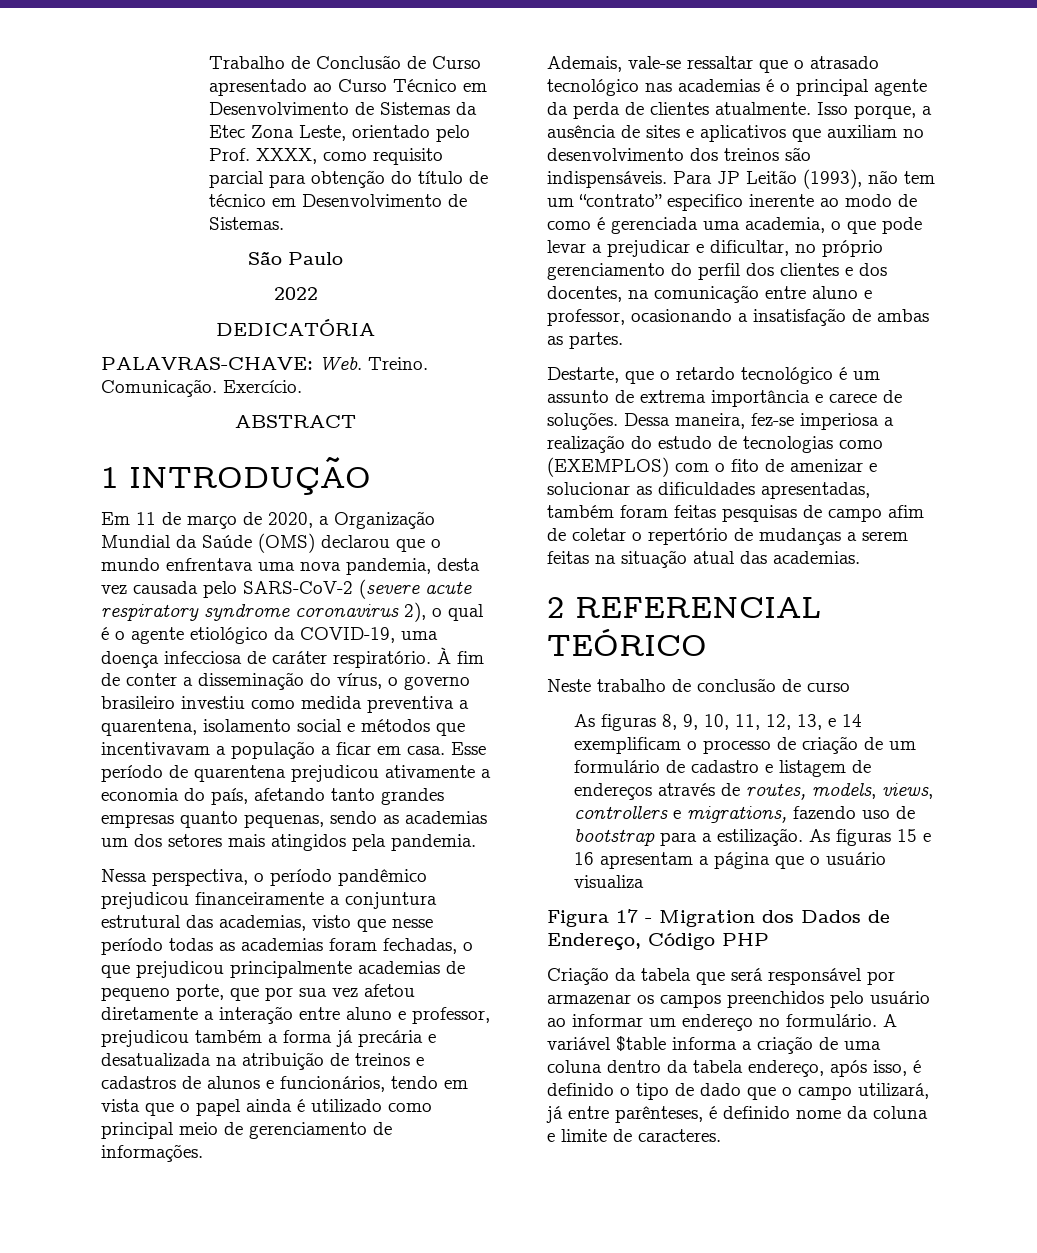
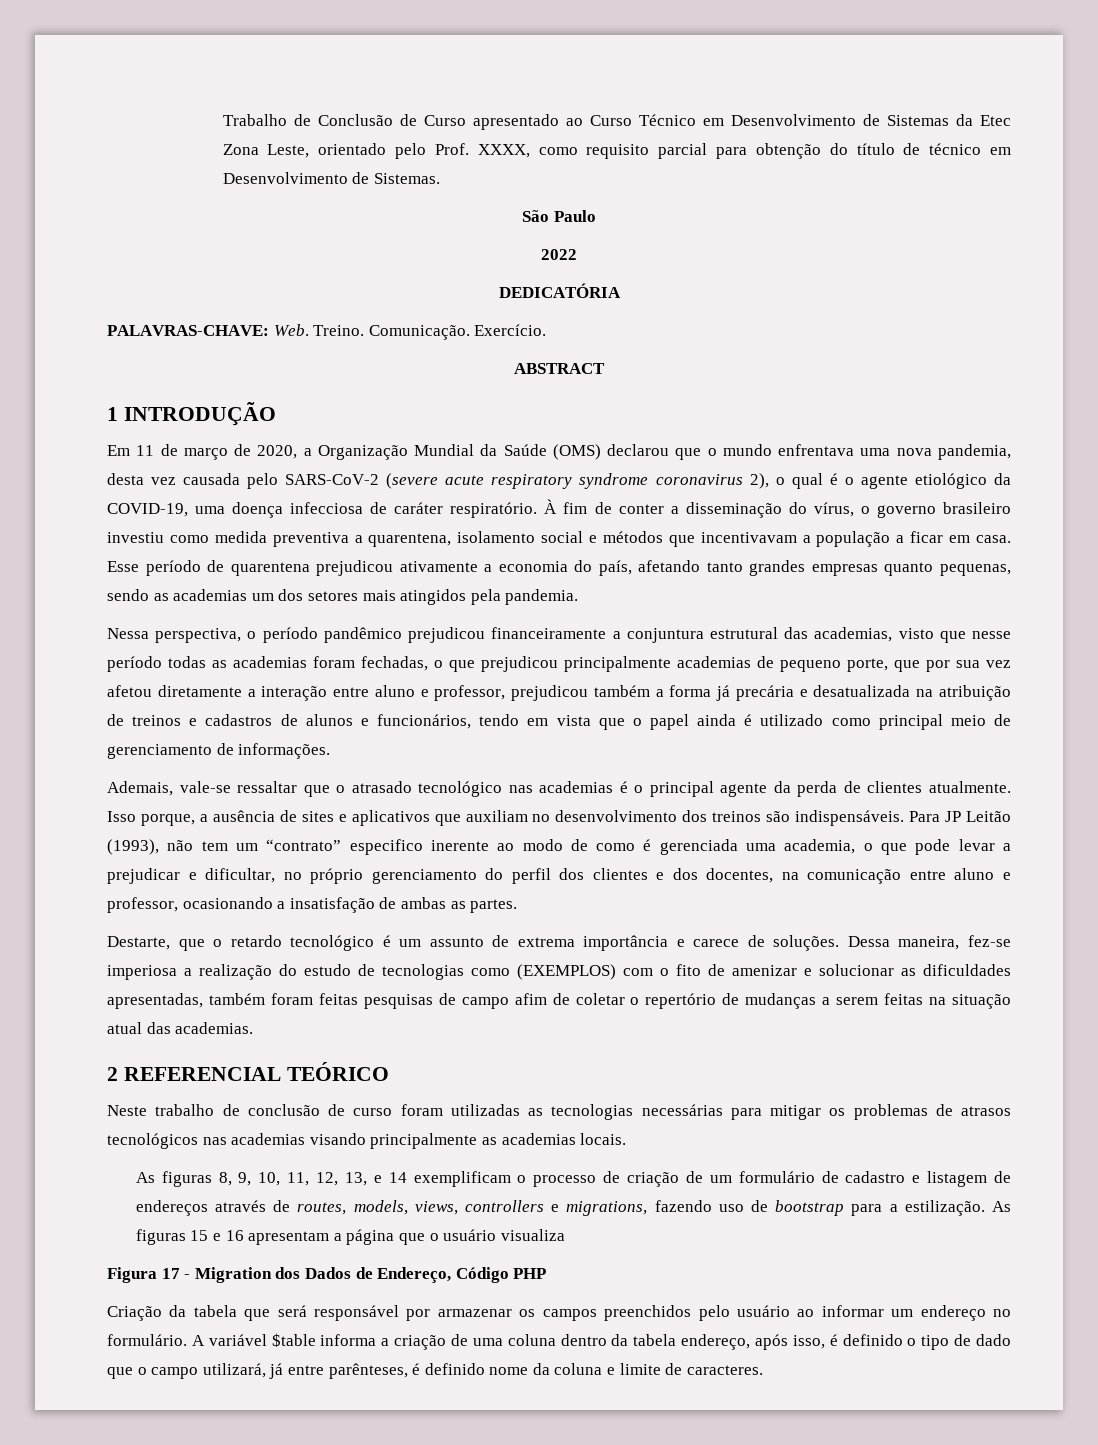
(850, 687) none -> [400,1104,1011,1120] [107,1133,627,1149] foram utilizadas as tecnologias necessárias para mitigar os problemas de atrasos tecnológicos nas academias visando principalmente as academias locais.

